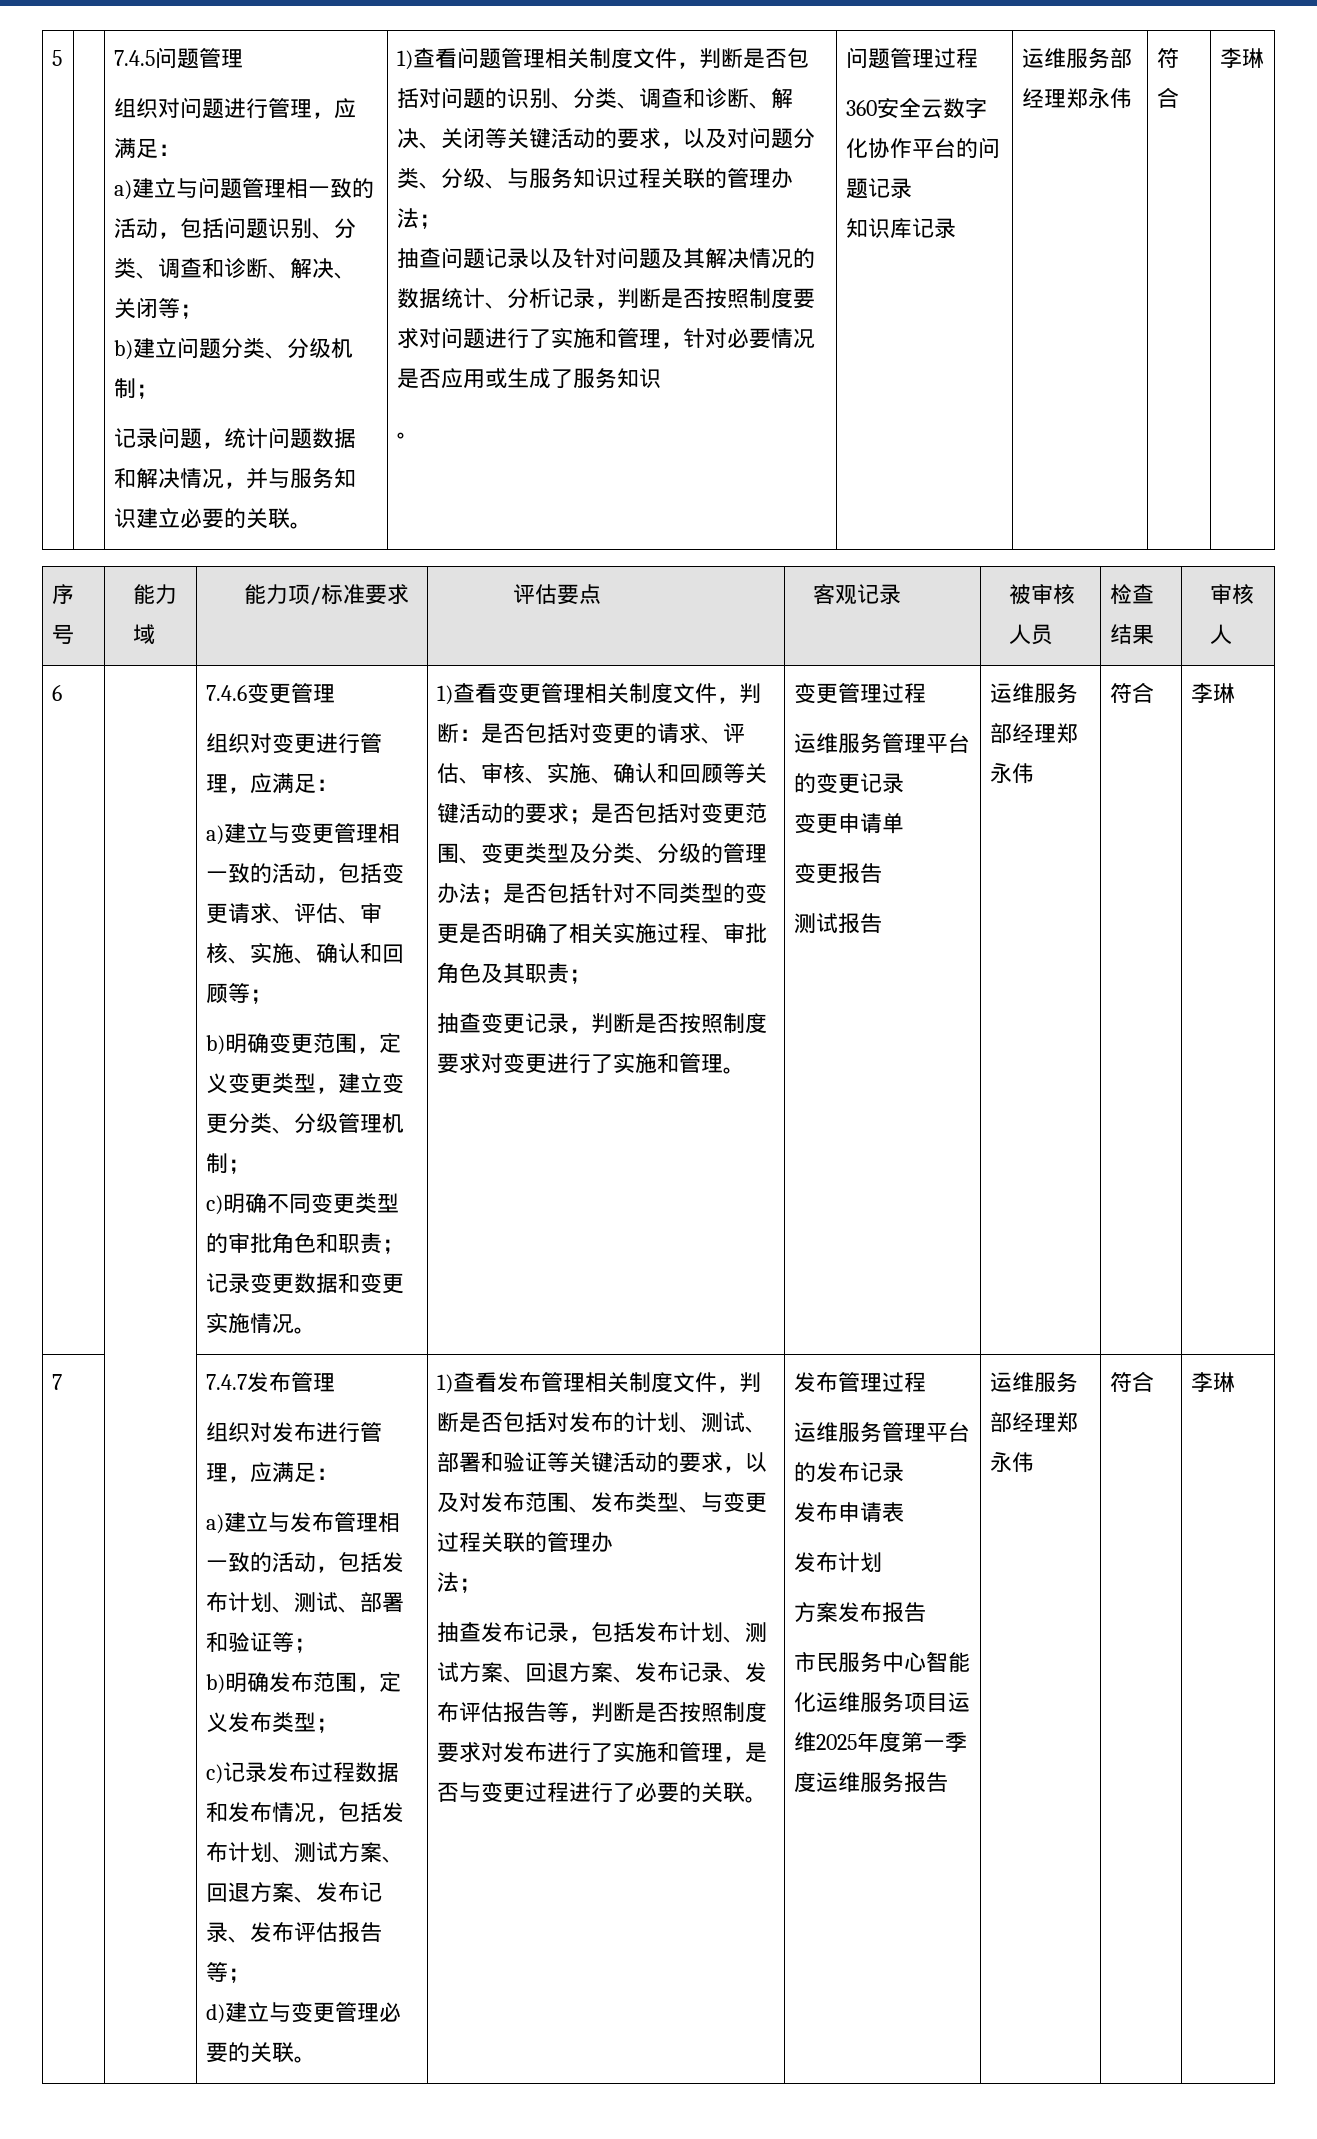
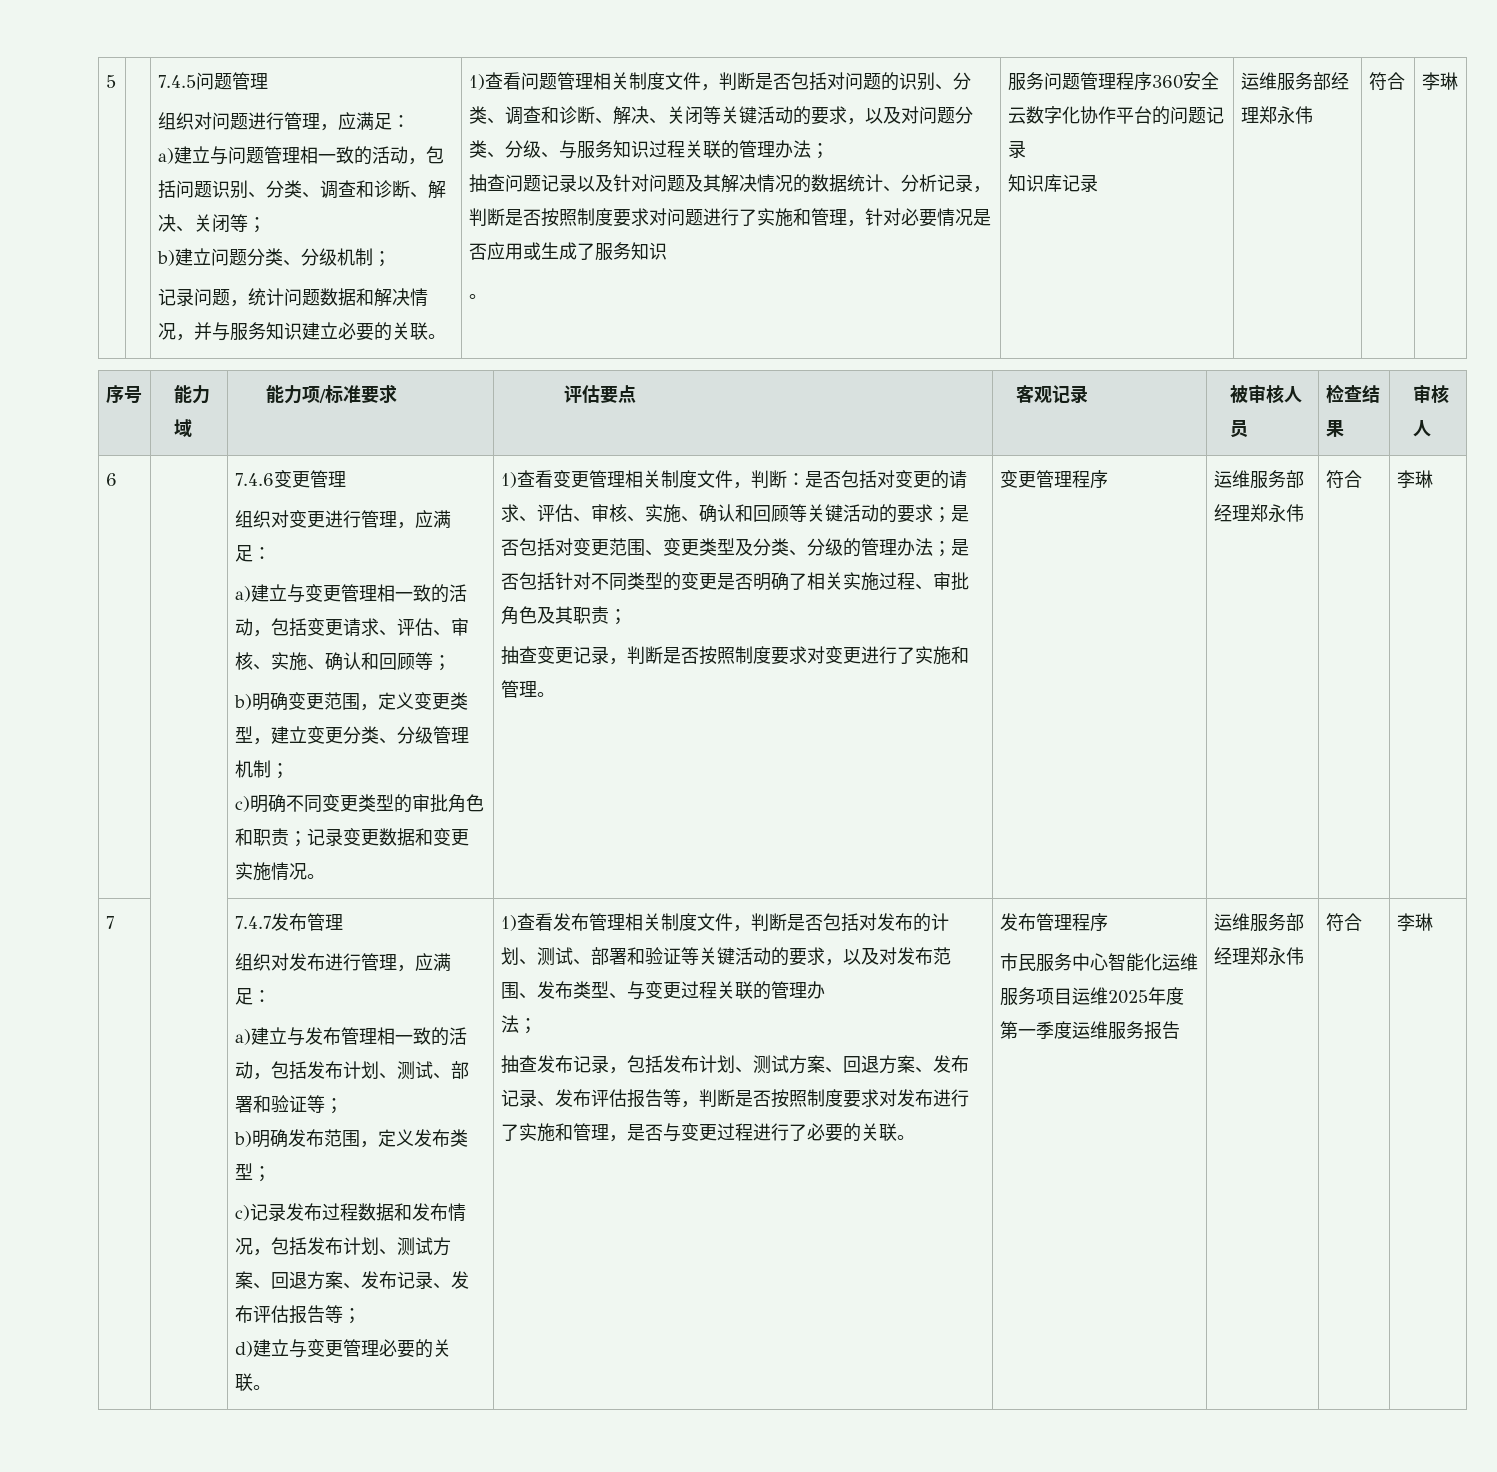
[846,47,979,69] 问题管理过程 // -> [1008,72,1153,91] 服务问题管理程序
[882,683,927,703] [794,733,971,754] [794,773,905,794] [794,813,905,834] [794,863,883,884] [794,913,883,934] 过程 // 运维服务管理平台的变更记录 // 变更申请单 // 变更报告 // 测试报告 -> [1072,470,1109,489] 程序
[882,1372,927,1392] [794,1422,971,1443] [794,1462,905,1483] [794,1502,905,1522] [794,1552,883,1573] [794,1602,927,1623] 过程 // 运维服务管理平台的发布记录 // 发布申请表 // 发布计划 // 方案发布报告 -> [1072,913,1109,932] 程序

